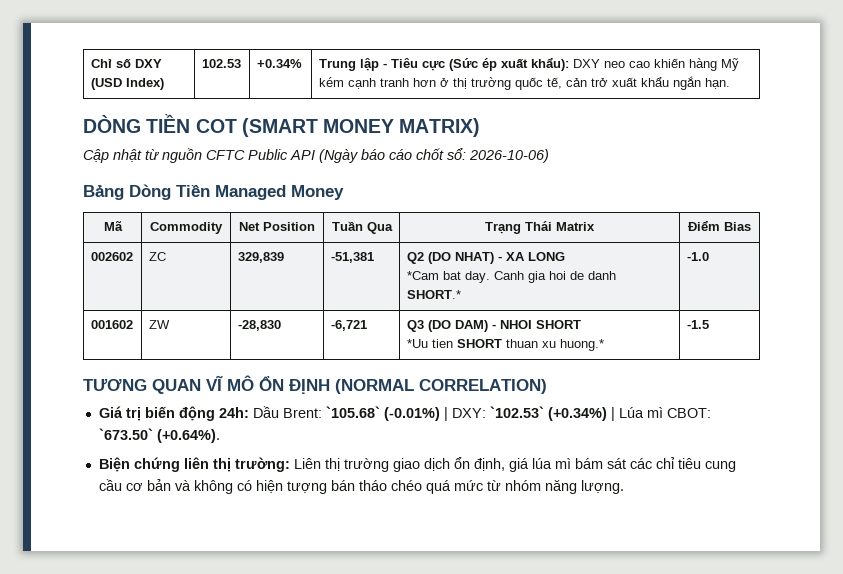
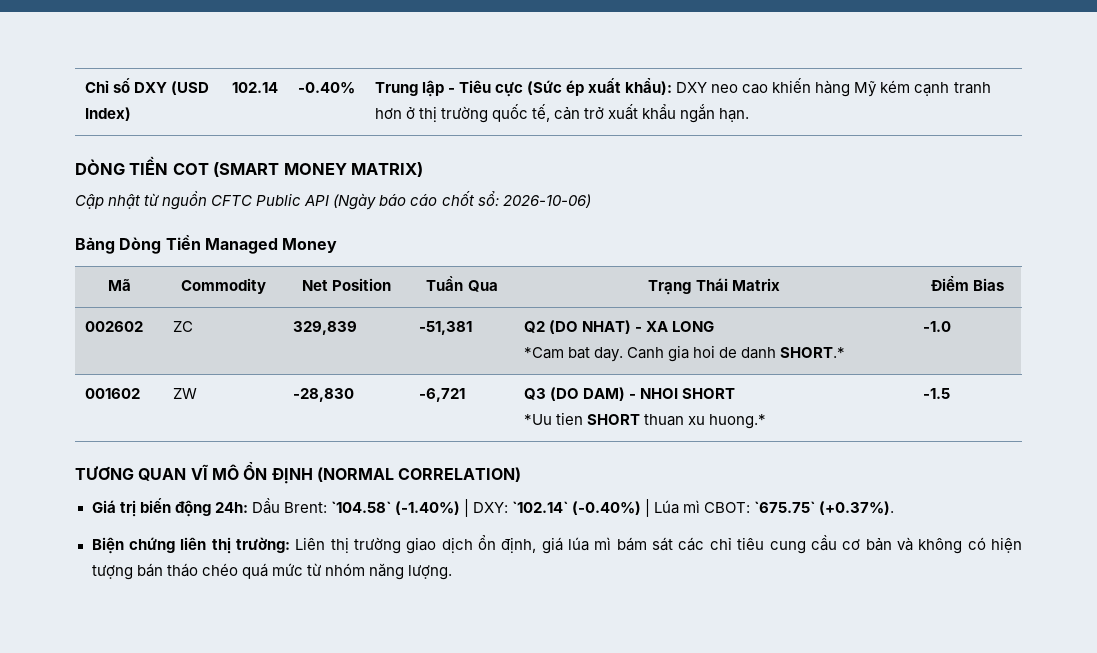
[201,59,241,68] [256,59,302,68] 102.53 | +0.34% -> [231,82,278,93] [297,82,355,94] 102.14 | -0.40%
[325,406,607,421] `105.68` (-0.01%) | DXY: `102.53` (+0.34%) -> [330,499,642,517] `104.58` (-1.40%) | DXY: `102.14` (-0.40%)
[98,428,220,443] `673.50` (+0.64%). -> [754,501,895,515] `675.75` (+0.37%).

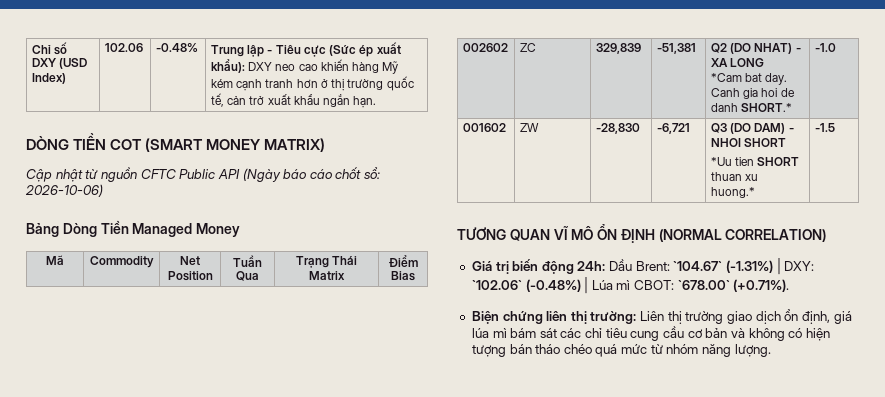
[231,82,278,93] [297,82,355,94] 102.14 | -0.40% -> [104,43,143,52] [155,43,198,52] 102.06 | -0.48%
[330,499,642,517] `104.58` (-1.40%) | DXY: `102.14` (-0.40%) -> [673,258,815,275] [471,279,581,292] `104.67` (-1.31%) | DXY: `102.06` (-0.48%)
[754,501,895,515] `675.75` (+0.37%). -> [677,279,790,292] `678.00` (+0.71%).

